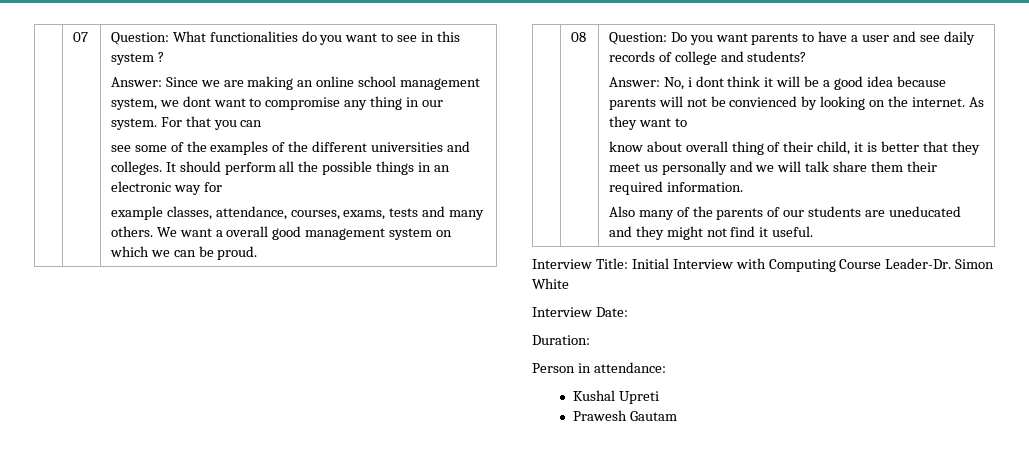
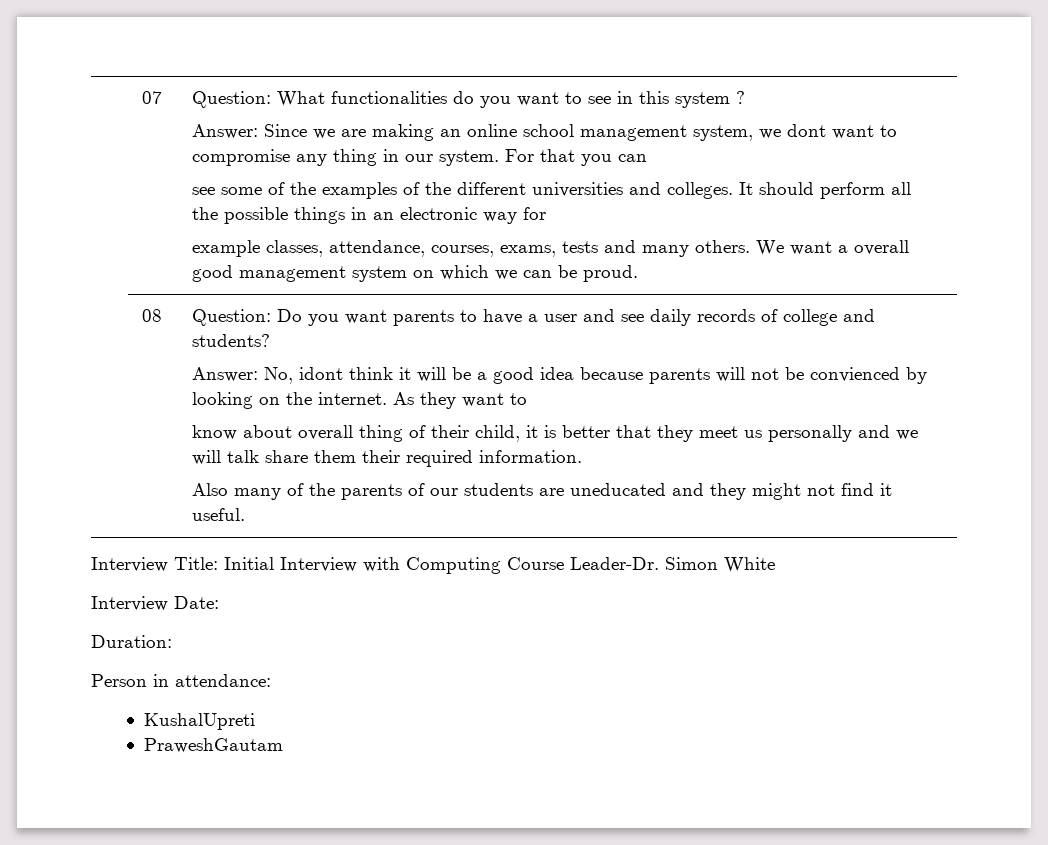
[687,76,724,87] i dont -> [299,367,344,380] idont
[572,390,659,404] [572,410,677,421] Kushal Upreti // Prawesh Gautam -> [143,713,255,730] [143,738,283,753] KushalUpreti // PraweshGautam

